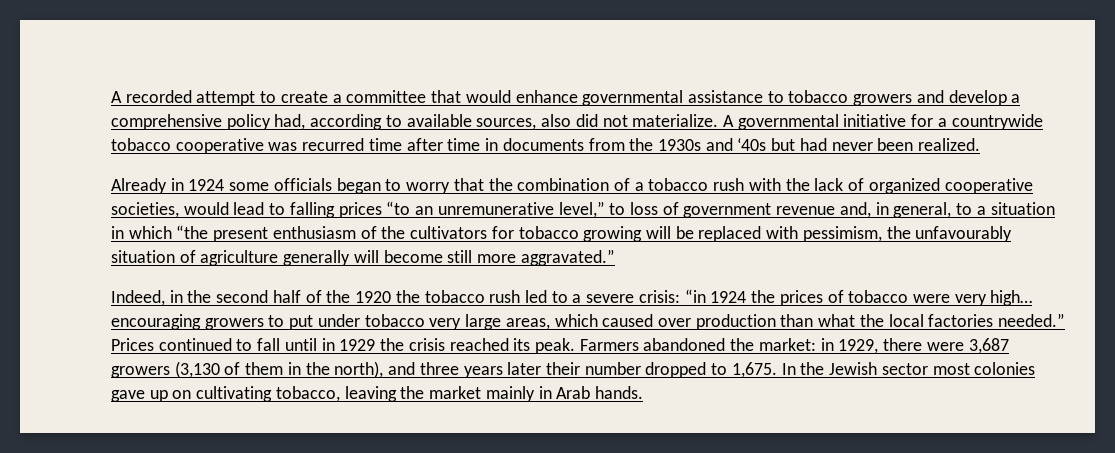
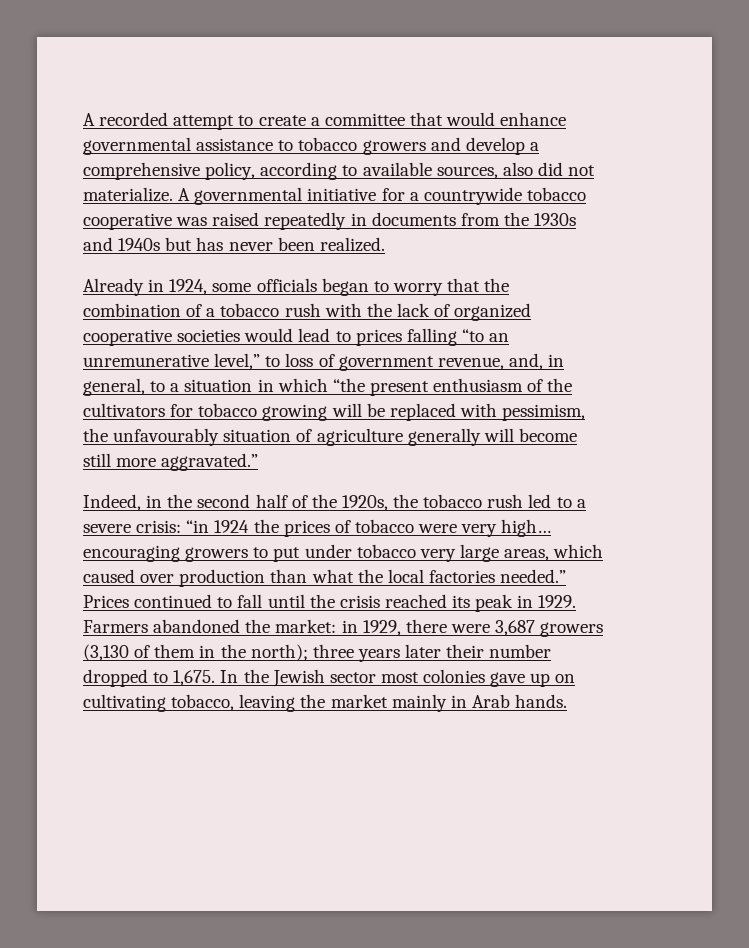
[226,114,306,130] policy had, -> [205,162,256,180] policy,
[302,138,481,151] recurred time after time -> [212,212,347,230] raised repeatedly
[737,138,827,151] ‘40s but had -> [118,237,224,251] 1940s but has
[188,179,225,191] 1924 -> [169,279,208,295] 1924,
[111,202,179,218] societies, -> [177,329,241,342] societies
[289,202,382,218] falling prices -> [355,328,457,346] prices falling
[776,206,836,215] revenue -> [437,357,504,370] revenue,
[355,291,392,303] 1920 -> [341,495,388,511] 1920s,
[321,338,376,351] in 1929 -> (305, 601) none
[534,338,575,354] peak. -> [475,594,577,612] peak in 1929.
[334,361,416,378] north), and -> [250,644,308,661] north);

